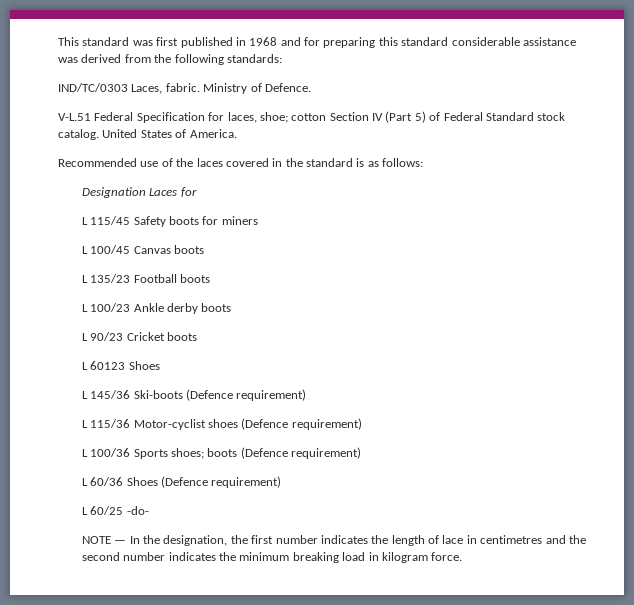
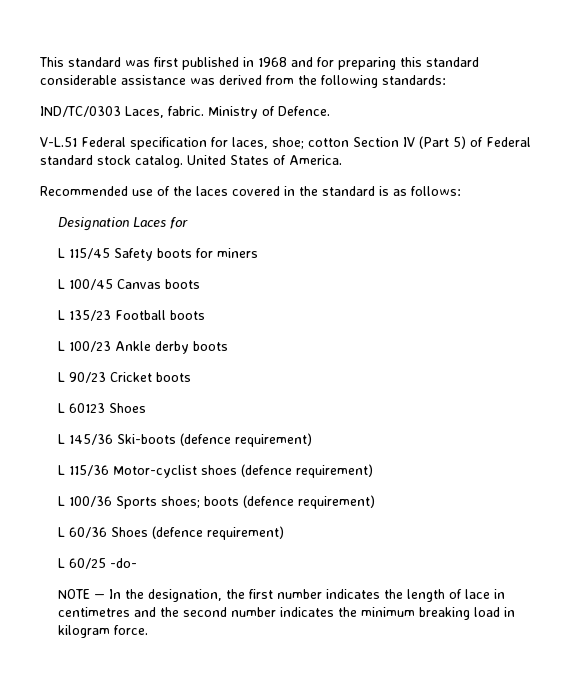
[136,112,205,123] Specification -> [130,137,207,150] specification
[485,112,534,121] Standard -> [40,155,93,165] standard
[186,389,234,401] (Defence -> [180,433,232,446] (defence
[241,418,289,430] (Defence -> [241,464,293,477] (defence
[240,447,288,459] (Defence -> [243,495,295,508] (defence
[161,476,209,488] (Defence -> [152,526,204,539] (defence

